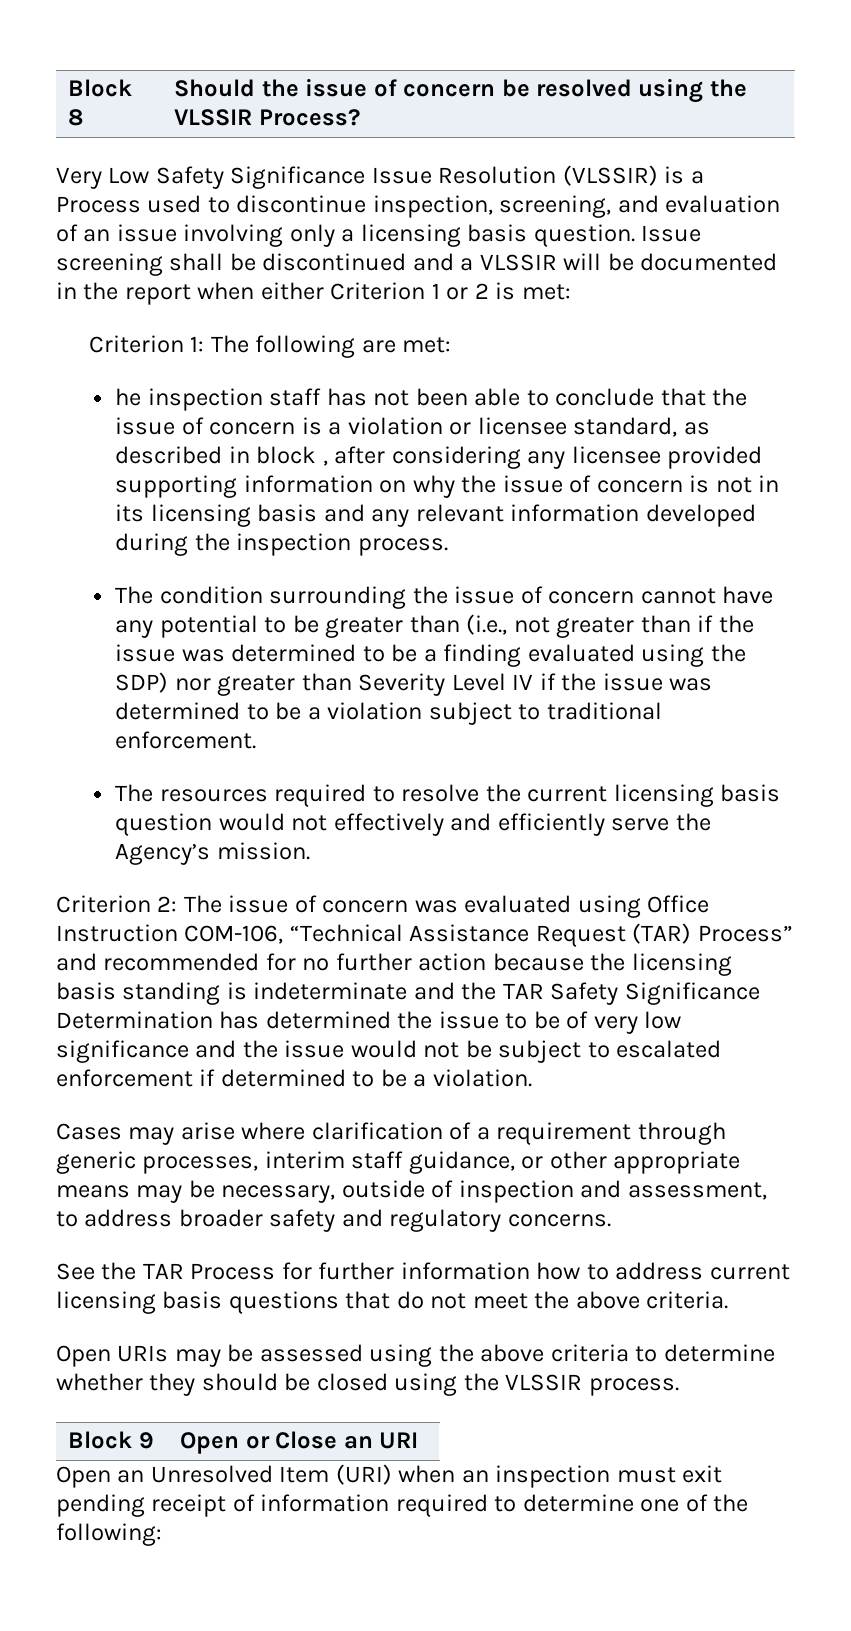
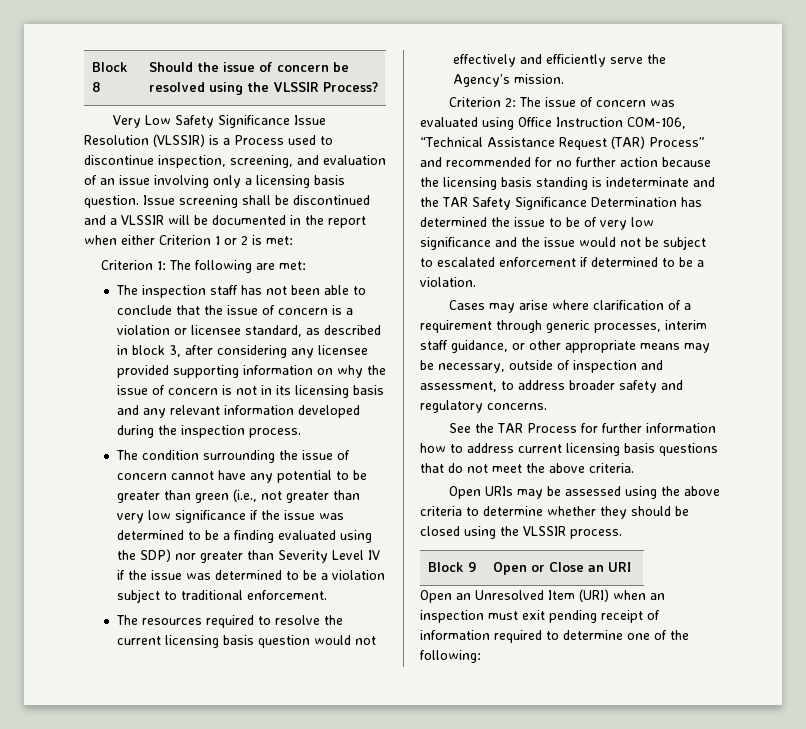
[115,388,142,406] he -> [115,285,138,295] The
[322,460,328,466] , -> [168,345,181,357] 3,
(460, 624) none -> [194,493,229,503] green
(691, 624) none -> [116,510,246,523] very low significance

